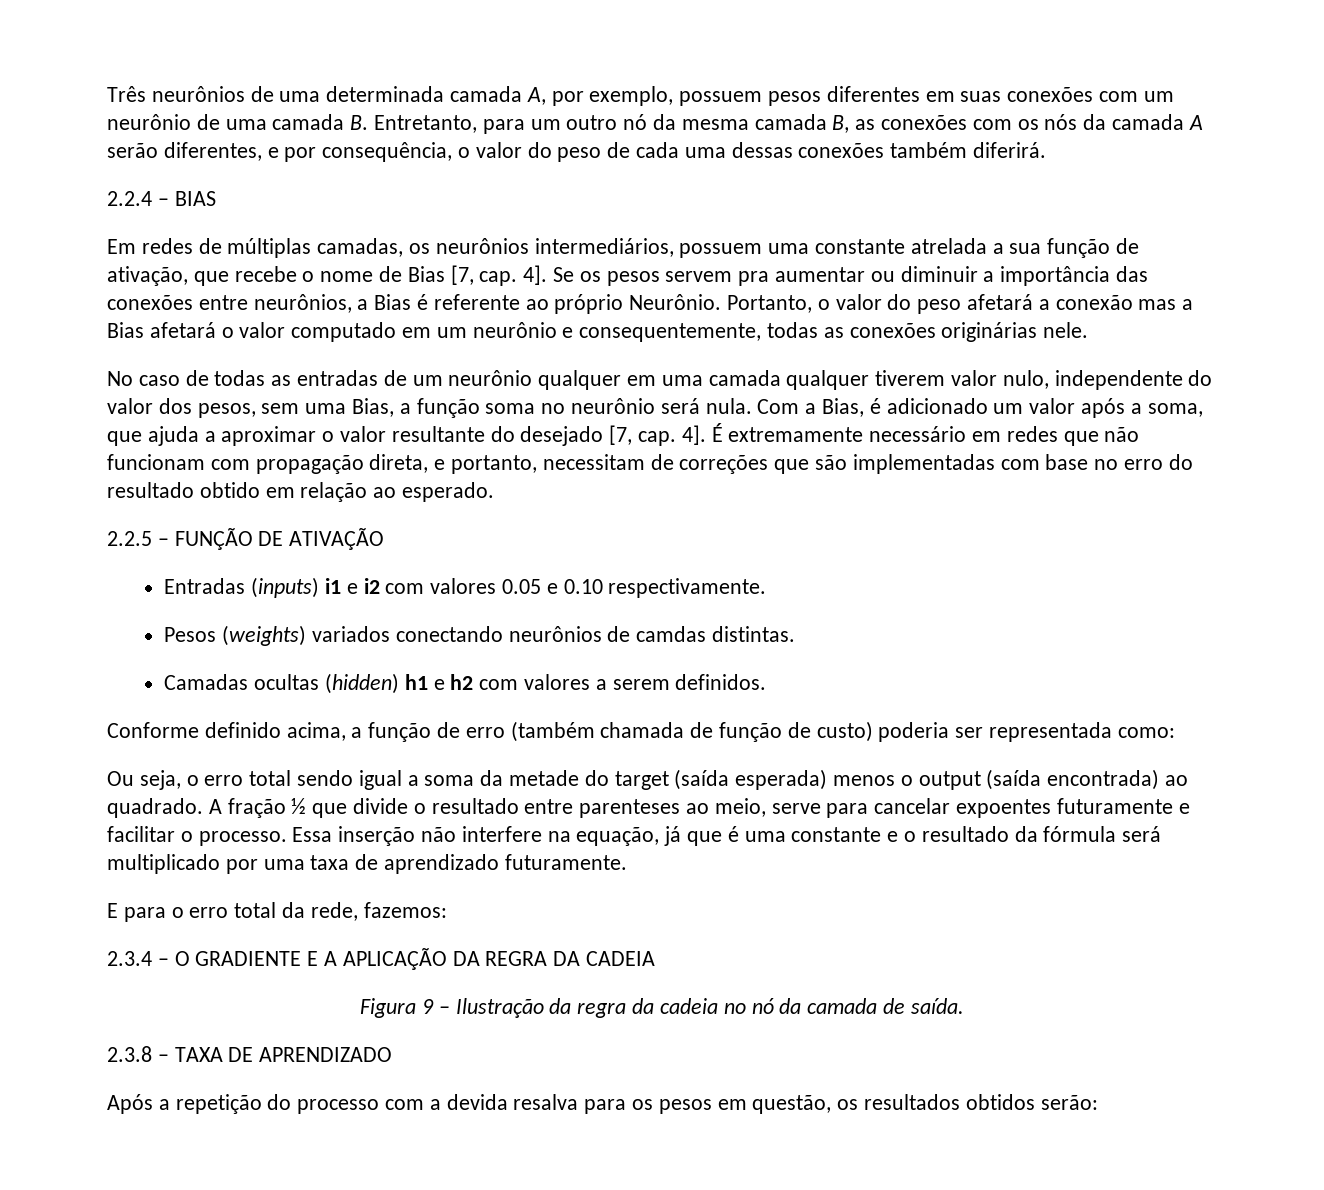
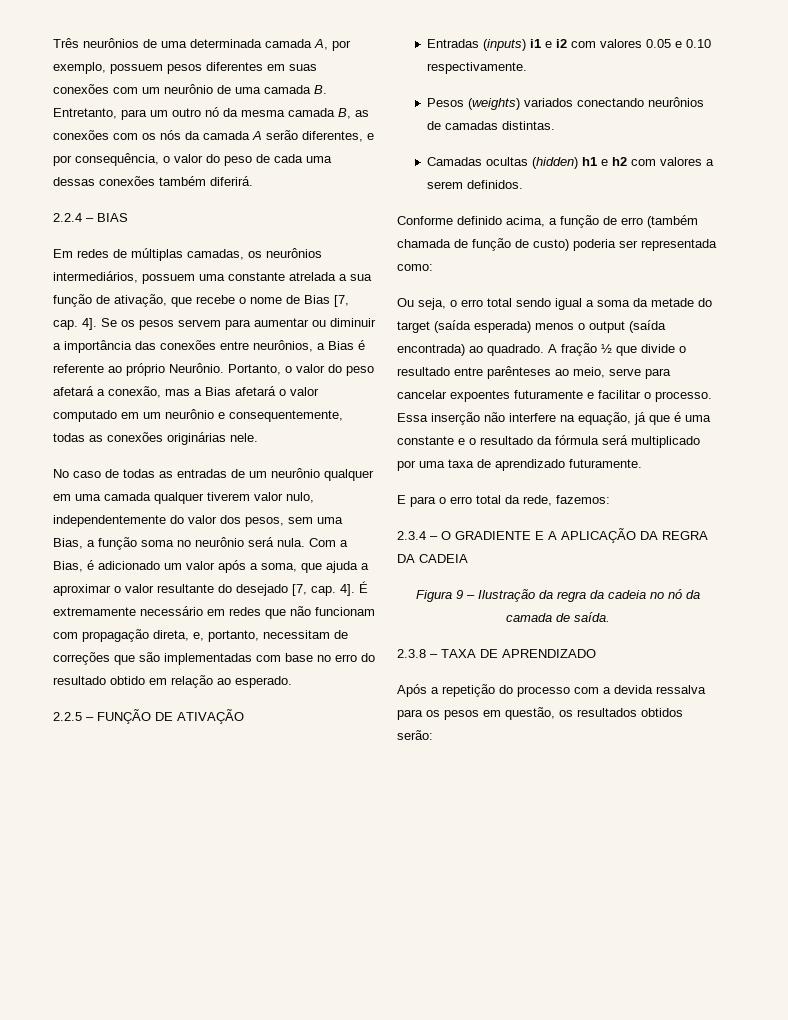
[738,271,770,286] pra -> [225,319,251,330] para
[1055,295,1133,310] conexão -> [108,386,161,398] conexão,
[1054,370,1183,390] independente -> [53,515,166,527] independentemente
[434,459,446,470] e -> [193,632,204,641] e,
[636,626,707,642] camdas -> [445,121,499,130] camadas
[579,799,681,818] parenteses -> [487,366,551,379] parênteses
[513,1094,579,1110] resalva -> [656,685,706,694] ressalva

